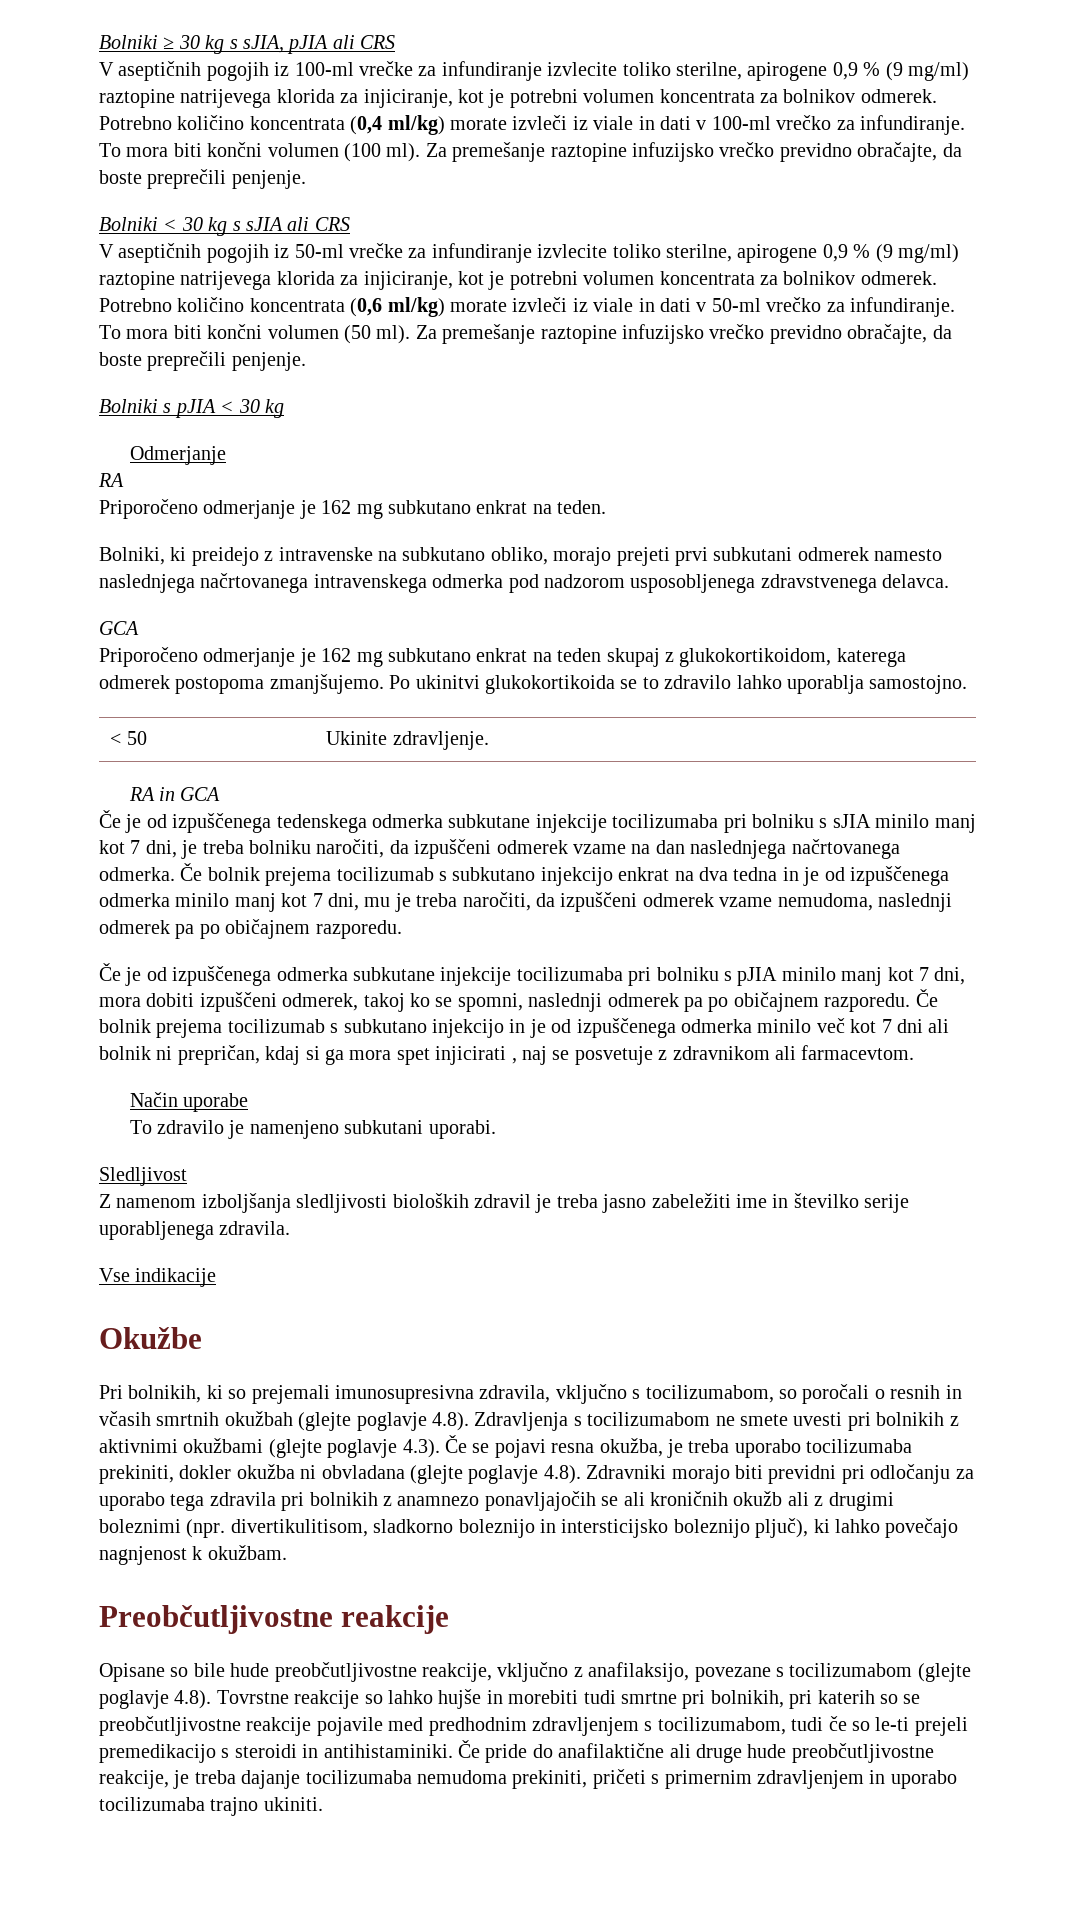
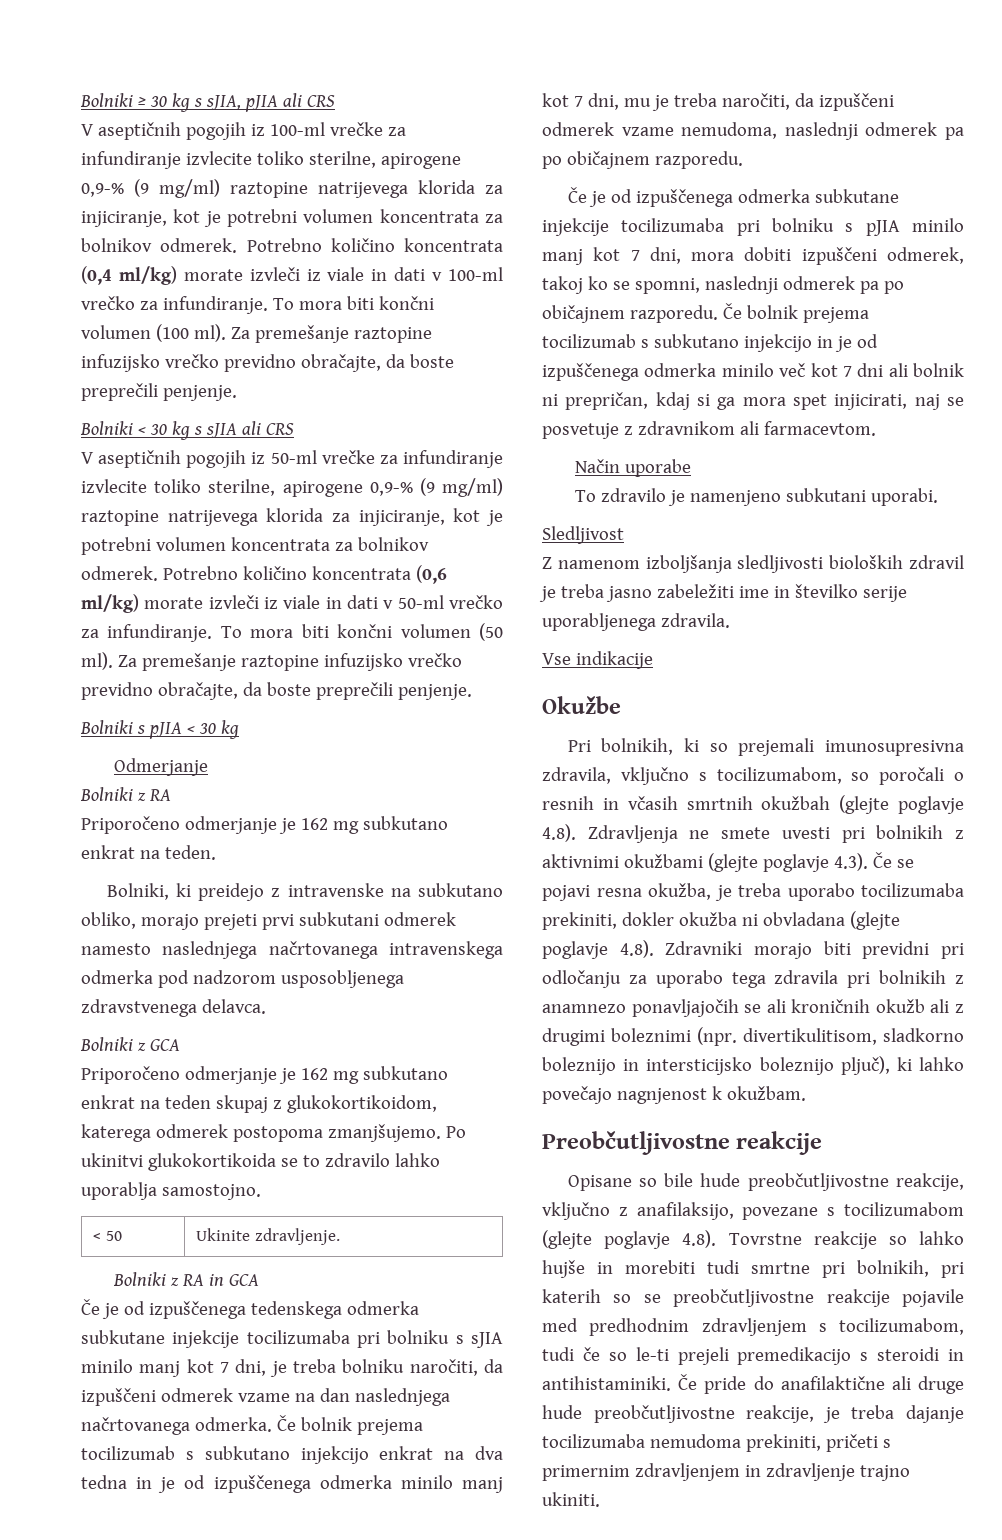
[832,62,881,80] 0,9 % -> [81,183,124,197] 0,9-%
[822,244,871,262] 0,9 % -> [369,482,413,496] 0,9-%
(226, 455) none -> [80,787,146,801] Bolniki z
(950, 581) none -> [80,1037,146,1051] Bolniki z
(489, 740) none -> [112,1272,179,1286] Bolniki z
[435,1046,517,1065] injicirati , -> [834,394,908,410] injicirati,
[573,1412,711,1426] s tocilizumabom -> (678, 834) none
[890,1770,957,1789] [99,1797,205,1811] uporabo tocilizumaba -> [765,1463,855,1481] zdravljenje

